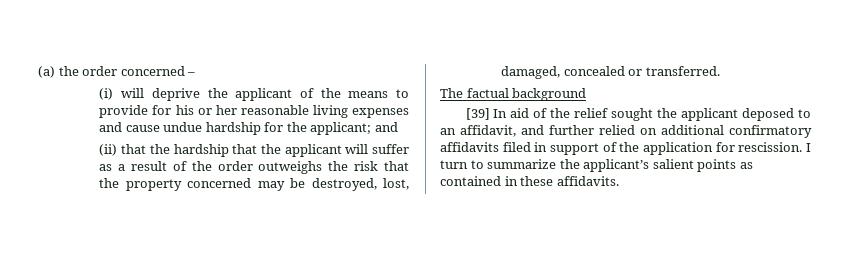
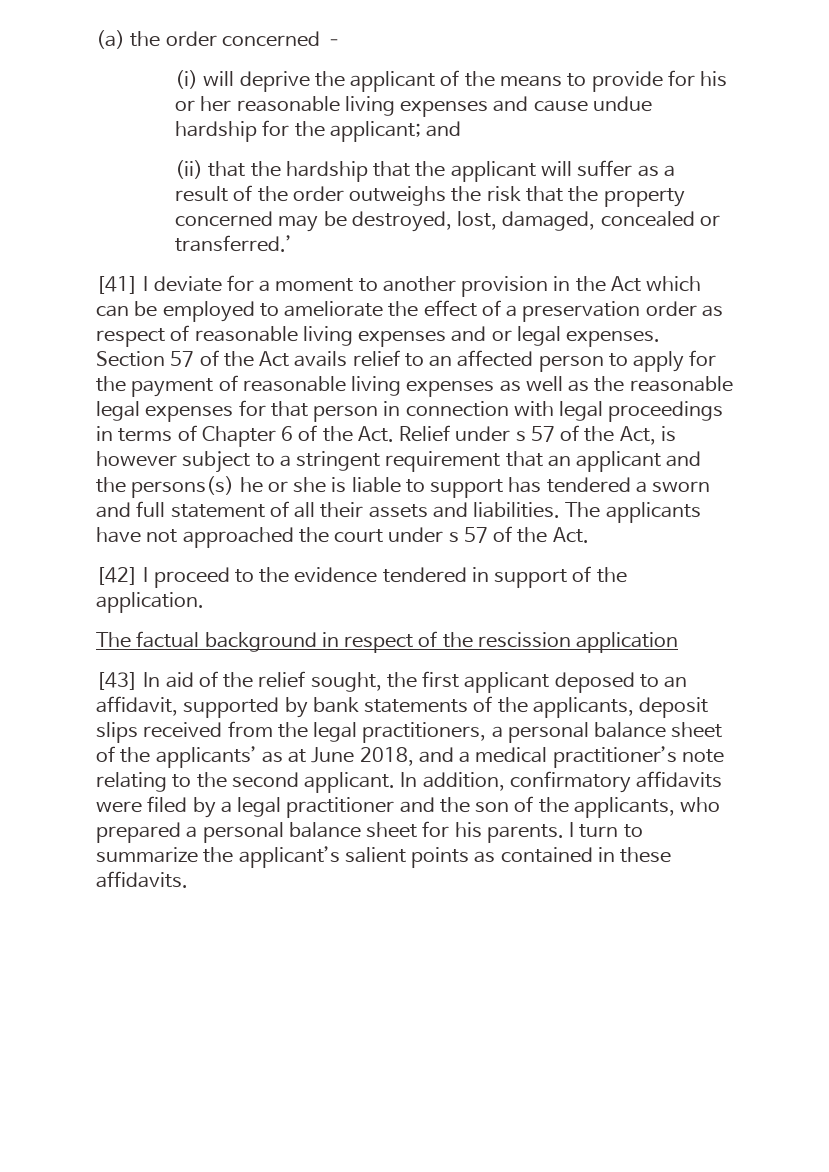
[645,66,720,76] [440,88,587,101] [465,108,490,120] transferred. // The factual background // [39] -> [175,235,293,252] [96,275,702,297] [96,300,723,322] [96,325,661,347] [96,350,717,372] [96,375,733,397] [96,400,724,422] [96,425,676,447] [96,451,702,473] [96,476,711,498] [96,501,701,523] [96,526,589,548] [96,566,627,588] [96,592,204,613] [96,631,679,653] [96,672,138,690] transferred.’ // [41] I deviate for a moment to another provision in the Act which can be employed to ameliorate the effect of a preservation order as respect of reasonable living expenses and or legal expenses. Section 57 of the Act avails relief to an affected person to apply for the payment of reasonable living expenses as well as the reasonable legal expenses for that person in connection with legal proceedings in terms of Chapter 6 of the Act. Relief under s 57 of the Act, is however subject to a stringent requirement that an applicant and the persons(s) he or she is liable to support has tendered a sworn and full statement of all their assets and liabilities. The applicants have not approached the court under s 57 of the Act. // [42] I proceed to the evidence tendered in support of the application. // The factual background in respect of the rescission application // [43]
[611,108,678,121] sought the -> [310,671,460,692] sought, the first
[521,125,812,138] [440,142,803,155] and further relied on additional confirmatory affidavits filed in support of the application for rescission. -> [183,696,709,718] [96,721,723,743] [96,746,724,768] [96,771,723,793] [96,796,721,818] [96,821,564,843] supported by bank statements of the applicants, deposit slips received from the legal practitioners, a personal balance sheet of the applicants’ as at June 2018, and a medical practitioner’s note relating to the second applicant. In addition, confirmatory affidavits were filed by a legal practitioner and the son of the applicants, who prepared a personal balance sheet for his parents.

